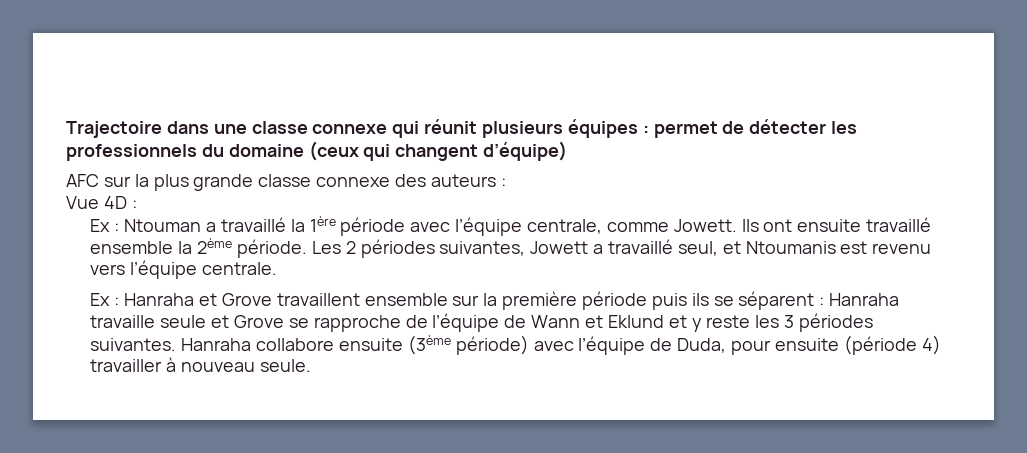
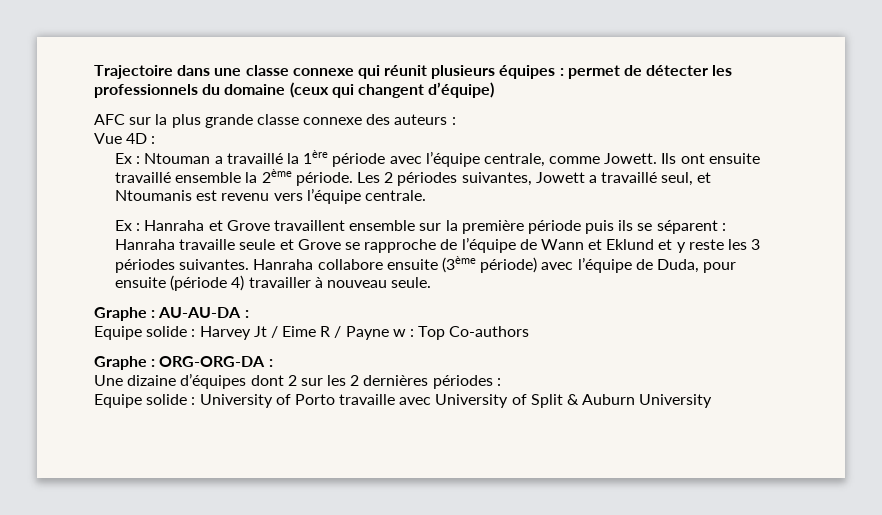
(311, 365) none -> [94,307,249,321] [94,326,530,340] [94,356,273,370] [94,373,501,389] [94,394,713,408] // Graphe : AU-AU-DA : // Equipe solide : Harvey Jt / Eime R / Payne w : Top Co-authors // Graphe : ORG-ORG-DA : // Une dizaine d’équipes dont 2 sur les 2 dernières périodes : // Equipe solide : University of Porto travaille avec University of Split & Auburn University

